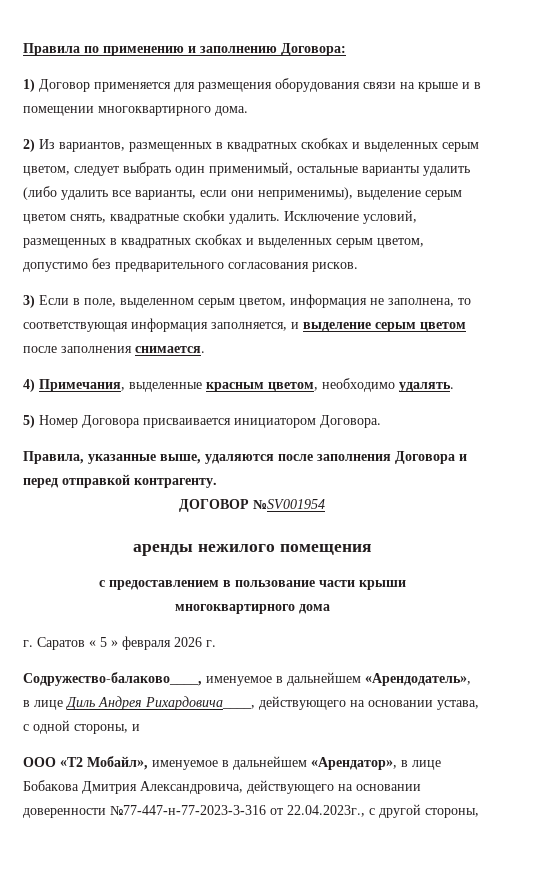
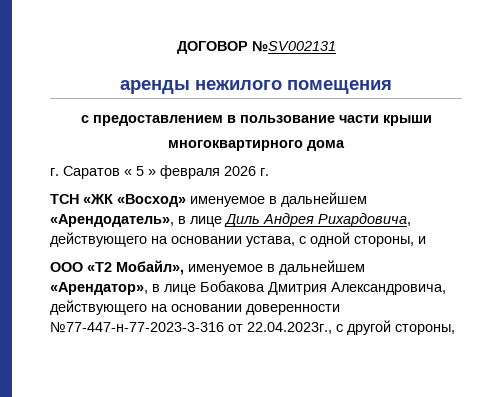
[23,43,346,56] [23,78,481,92] [23,106,248,116] [23,138,479,152] [23,162,470,176] [23,186,462,200] [23,210,417,224] [23,234,424,248] [23,258,358,272] [23,294,471,308] [23,318,466,332] [23,346,205,353] [23,378,454,392] [23,415,381,428] [23,451,467,464] [23,474,217,488] [179,499,325,512] Правила по применению и заполнению Договора: // 1) Договор применяется для размещения оборудования связи на крыше и в помещении многоквартирного дома. // 2) Из вариантов, размещенных в квадратных скобках и выделенных серым цветом, следует выбрать один применимый, остальные варианты удалить (либо удалить все варианты, если они неприменимы), выделение серым цветом снять, квадратные скобки удалить. Исключение условий, размещенных в квадратных скобках и выделенных серым цветом, допустимо без предварительного согласования рисков. // 3) Если в поле, выделенном серым цветом, информация не заполнена, то соответствующая информация заполняется, и выделение серым цветом после заполнения снимается. // 4) Примечания, выделенные красным цветом, необходимо удалять. // 5) Номер Договора присваивается инициатором Договора. // Правила, указанные выше, удаляются после заполнения Договора и перед отправкой контрагенту. // ДОГОВОР №SV001954 -> [176,41,336,54] ДОГОВОР №SV002131
[23,672,202,686] Содружество-балаково____, -> [50,194,186,207] ТСН «ЖК «Восход»
[145,696,255,710] Рихардовича____, -> [318,213,411,227] Рихардовича,

